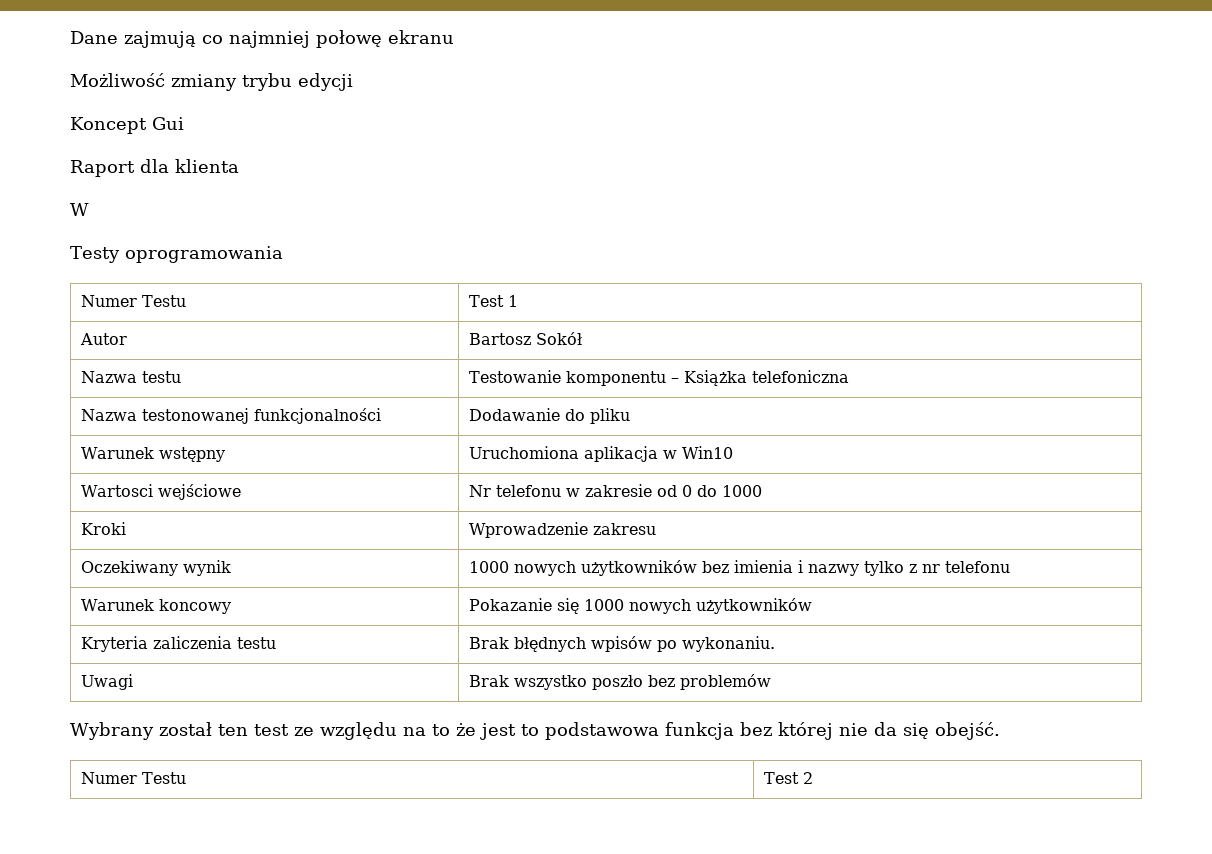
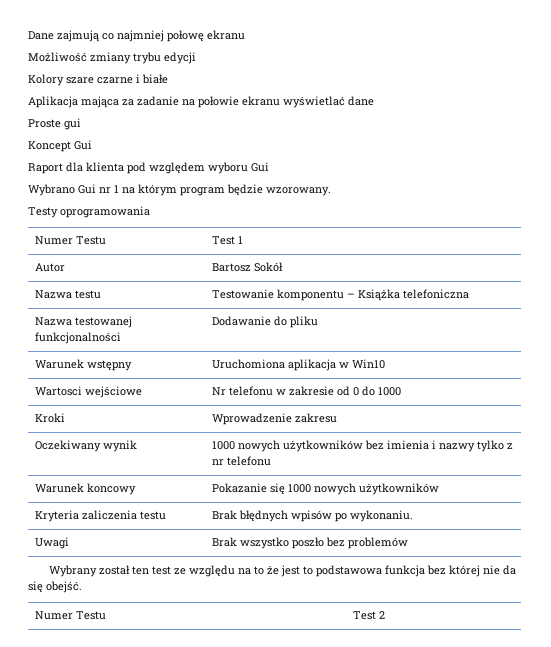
(353, 82) none -> [28,74,168,86] [28,96,374,108] [28,118,81,130] // Kolory szare czarne i białe // Aplikacja mająca za zadanie na połowie ekranu wyświetlać dane // Proste gui
[70,203,89,216] // W -> [127,162,269,174] [28,184,331,196] pod względem wyboru Gui // Wybrano Gui nr 1 na którym program będzie wzorowany.
[142,408,250,424] testonowanej -> [74,316,132,328] testowanej

